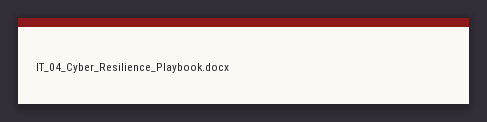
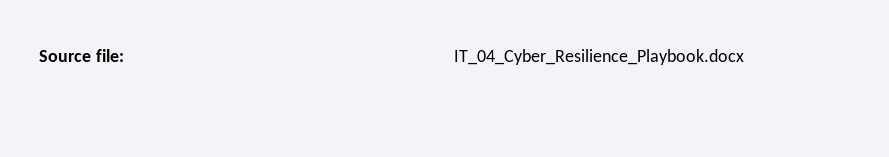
(36, 68) none -> [39,49,124,62] Source file:

